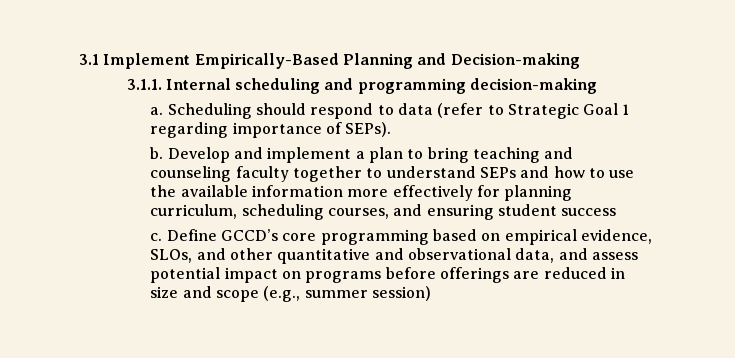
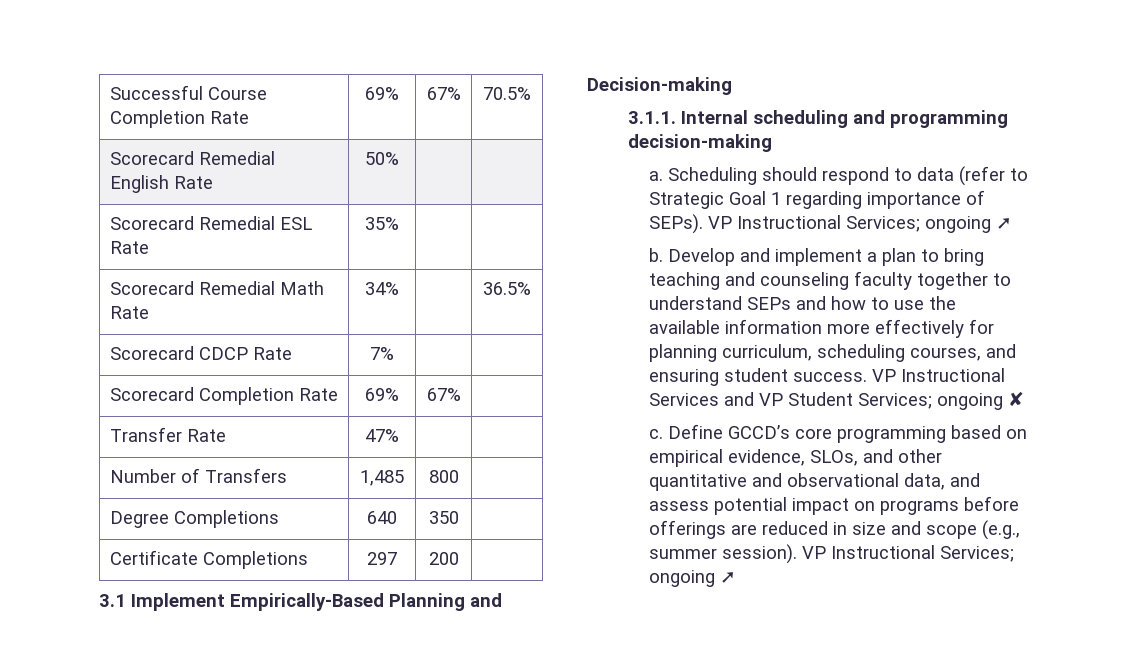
(79, 59) none -> [109,85,267,100] [109,110,249,128] [365,87,399,100] [426,87,461,100] [483,87,531,100] [109,151,275,165] [109,175,213,193] [365,152,399,165] [109,216,312,230] [109,241,149,254] [365,217,399,230] [109,281,324,295] [109,306,149,319] [365,282,399,295] [483,282,531,295] [109,346,292,360] [370,347,394,360] [109,387,338,405] [365,388,399,401] [426,388,461,401] [109,427,226,442] [365,429,399,442] [109,468,287,483] [360,470,404,486] [428,470,459,483] [109,510,279,528] [367,511,397,524] [428,511,459,524] [109,550,308,569] [367,552,397,565] [428,552,459,565] Successful Course Completion Rate | 69% | 67% | 70.5% // Scorecard Remedial English Rate | 50% | | // Scorecard Remedial ESL Rate | 35% | | // Scorecard Remedial Math Rate | 34% | | 36.5% // Scorecard CDCP Rate | 7% | | // Scorecard Completion Rate | 69% | 67% | // Transfer Rate | 47% | | // Number of Transfers | 1,485 | 800 | // Degree Completions | 640 | 350 | // Certificate Completions | 297 | 200 | //
(392, 129) none -> [707,215,1012,233] VP Instructional Services; ongoing ➚
[561,208,617,216] success -> [792,368,1005,382] [648,391,1024,410] success. VP Instructional Services and VP Student Services; ongoing ✘
[371,286,431,301] session) -> [721,544,1014,564] [648,570,736,587] session). VP Instructional Services; ongoing ➚

